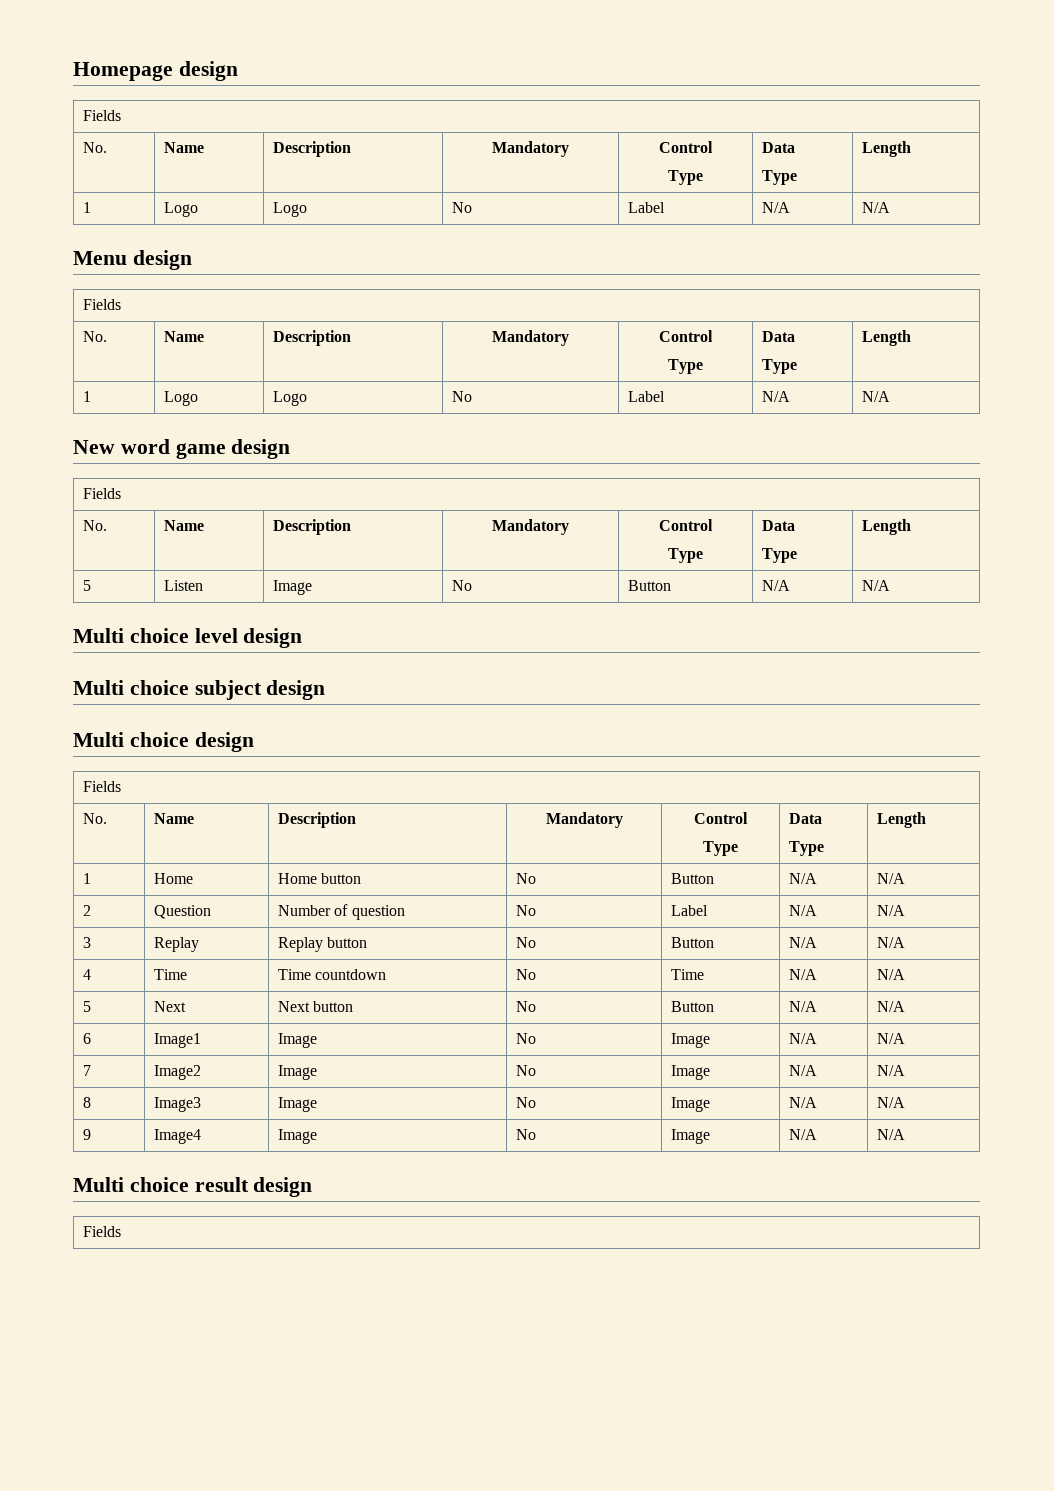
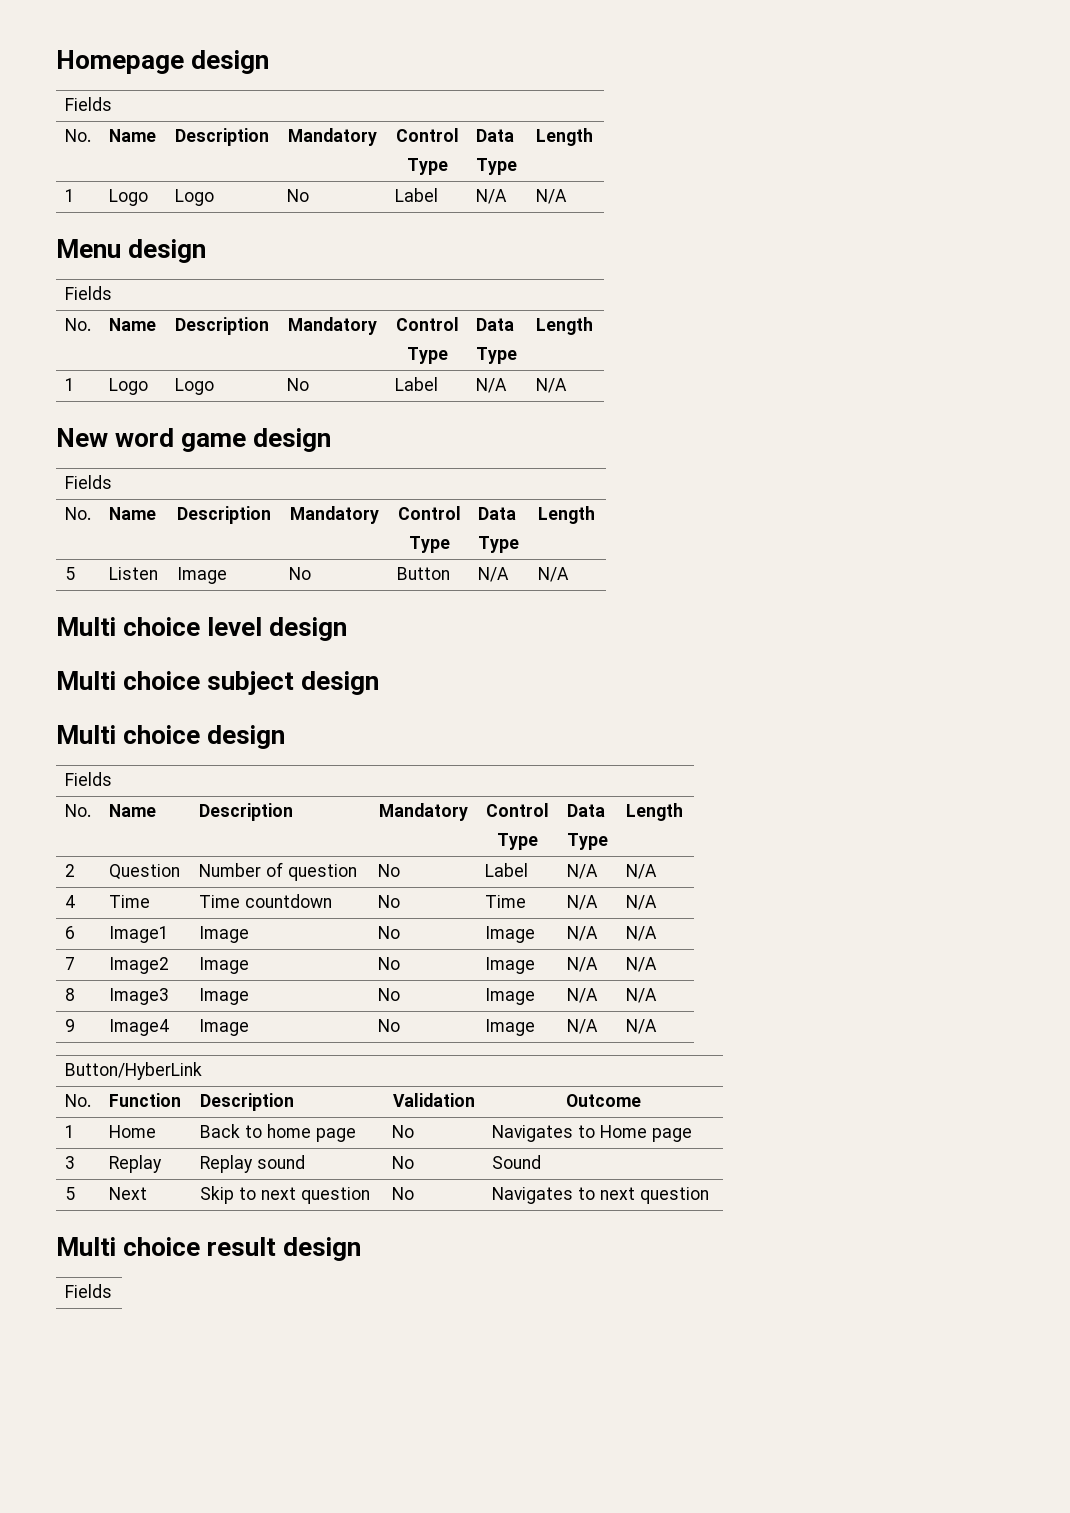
[82,873,91,884] [153,873,193,884] [277,873,362,884] [515,873,536,884] [670,873,714,884] [788,873,817,884] [876,873,905,884] // 1 | Home | Home button | No | Button | N/A | N/A -> (683, 812) none
[82,937,91,948] [153,937,199,952] [277,937,368,952] [515,937,536,948] [670,937,714,948] [788,937,817,948] [876,937,905,948] // 3 | Replay | Replay button | No | Button | N/A | N/A -> (657, 871) none
[82,1001,91,1012] [153,1001,186,1012] [277,1001,354,1012] [515,1001,536,1012] [670,1001,714,1012] [788,1001,817,1012] [876,1001,905,1012] // 5 | Next | Next button | No | Button | N/A | N/A -> (657, 902) none
(905, 1134) none -> [64,1062,202,1080] [64,1094,91,1107] [108,1093,181,1107] [199,1093,294,1111] [392,1093,475,1107] [565,1094,641,1107] [64,1125,75,1138] [108,1125,156,1138] [199,1124,356,1142] [391,1125,414,1138] [491,1125,692,1142] [64,1156,75,1169] [108,1155,162,1173] [199,1155,305,1173] [391,1156,414,1169] [491,1155,541,1169] [64,1187,75,1200] [108,1187,147,1200] [199,1186,370,1204] [391,1187,414,1200] [491,1187,709,1204] // Button/HyberLink // No. | Function | Description | Validation | Outcome // 1 | Home | Back to home page | No | Navigates to Home page // 3 | Replay | Replay sound | No | Sound // 5 | Next | Skip to next question | No | Navigates to next question

